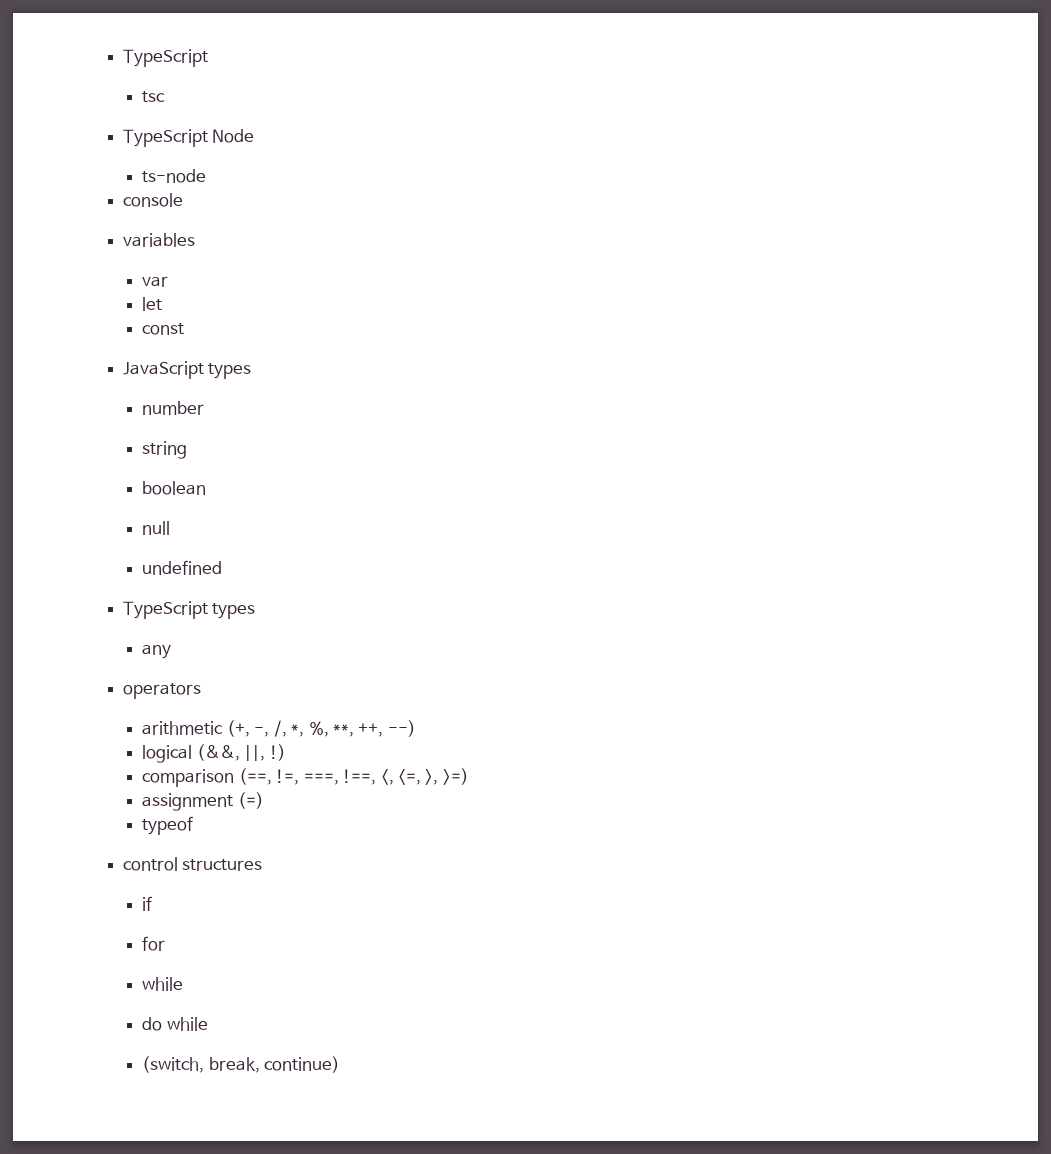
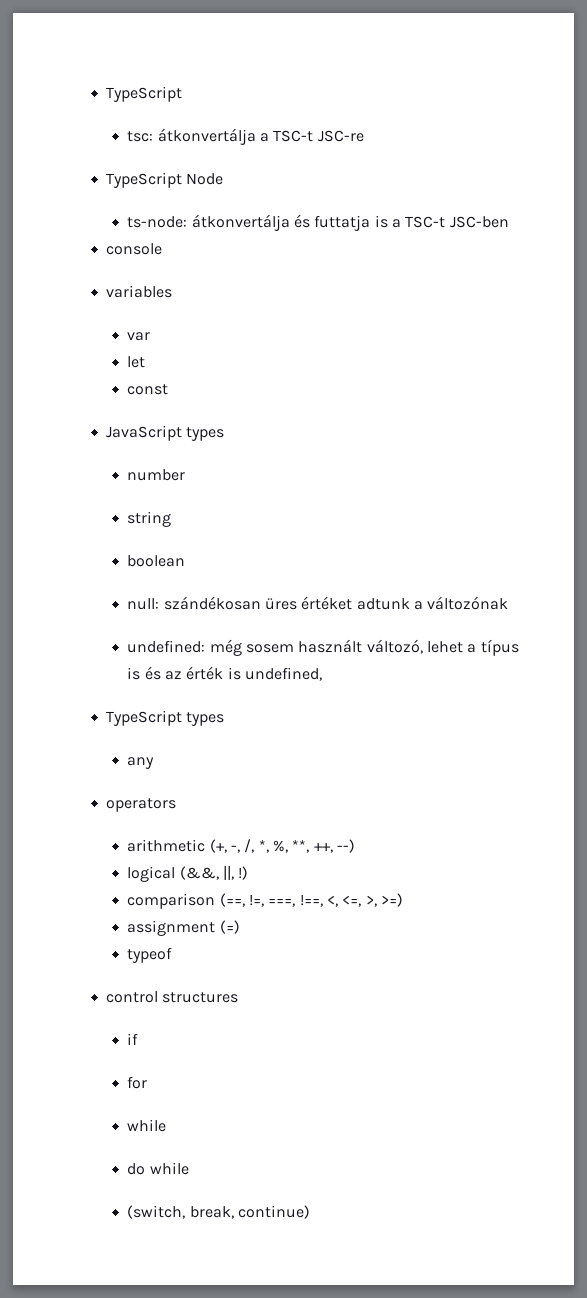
[142,91,166,103] [122,129,255,147] [142,169,207,183] tsc // TypeScript Node // ts-node -> [127,128,364,145] [106,172,224,188] [127,214,509,231] tsc: átkonvertálja a TSC-t JSC-re // TypeScript Node // ts-node: átkonvertálja és futtatja is a TSC-t JSC-ben
[142,521,171,535] [142,560,223,575] null // undefined -> [127,596,509,610] [127,639,519,656] [127,666,323,681] null: szándékosan üres értéket adtunk a változónak // undefined: még sosem használt változó, lehet a típus is és az érték is undefined,

